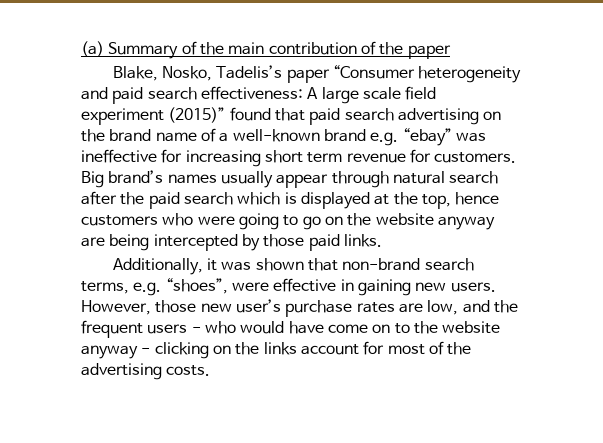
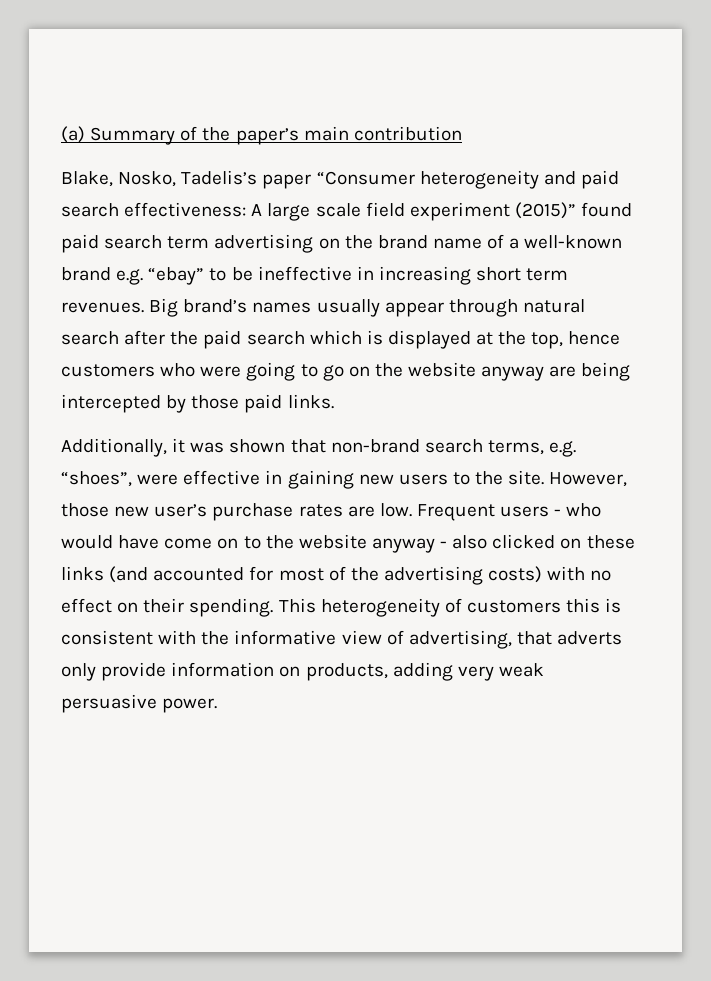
(224, 48) none -> [235,128,299,145] paper’s
[360,41,451,59] of the paper -> (462, 133) none
[274,108,394,125] that paid search -> [61,234,210,253] paid search term
[455,132,486,142] [81,149,517,167] was ineffective for increasing short term revenue for customers. -> [209,266,569,285] [61,302,144,313] to be ineffective in increasing short term revenues.
[450,282,496,292] users. -> [398,470,545,485] users to the site.
[427,300,518,315] [81,320,143,338] low, and the frequent -> [379,503,495,521] low. Frequent
[154,342,359,359] clicking on the links account -> [452,534,635,549] [61,566,245,583] also clicked on these links (and accounted
[166,365,211,376] costs. -> [488,566,612,583] [61,598,622,617] [61,630,623,649] [61,662,544,681] [61,694,218,713] costs) with no effect on their spending. This heterogeneity of customers this is consistent with the informative view of advertising, that adverts only provide information on products, adding very weak persuasive power.

